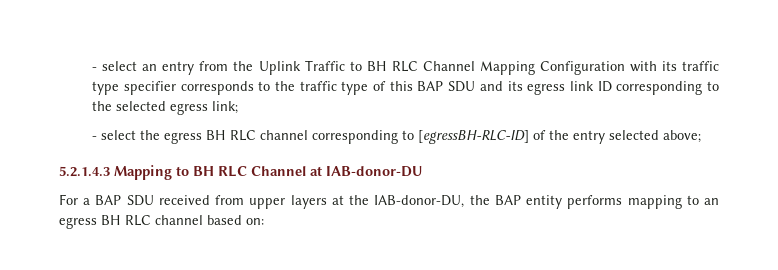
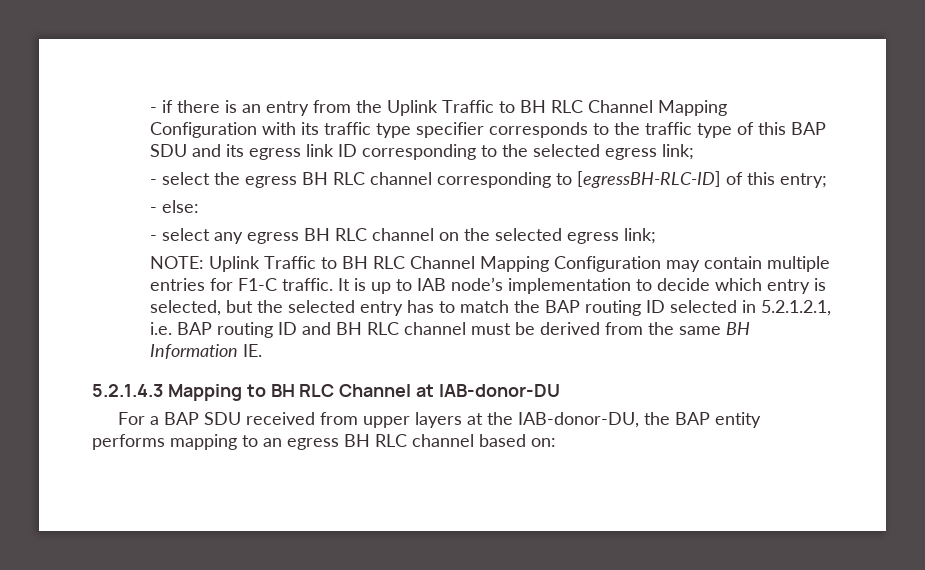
[92,61,138,71] - select -> [150,100,238,113] - if there is
[549,130,702,144] the entry selected above; -> [747,172,828,188] [150,200,200,213] [150,228,657,244] [150,256,831,272] [150,277,827,294] [150,300,832,316] [150,322,751,338] [150,344,263,359] this entry; // - else: // - select any egress BH RLC channel on the selected egress link; // NOTE: Uplink Traffic to BH RLC Channel Mapping Configuration may contain multiple entries for F1-C traffic. It is up to IAB node’s implementation to decide which entry is selected, but the selected entry has to match the BAP routing ID selected in 5.2.1.2.1, i.e. BAP routing ID and BH RLC channel must be derived from the same BH Information IE.

